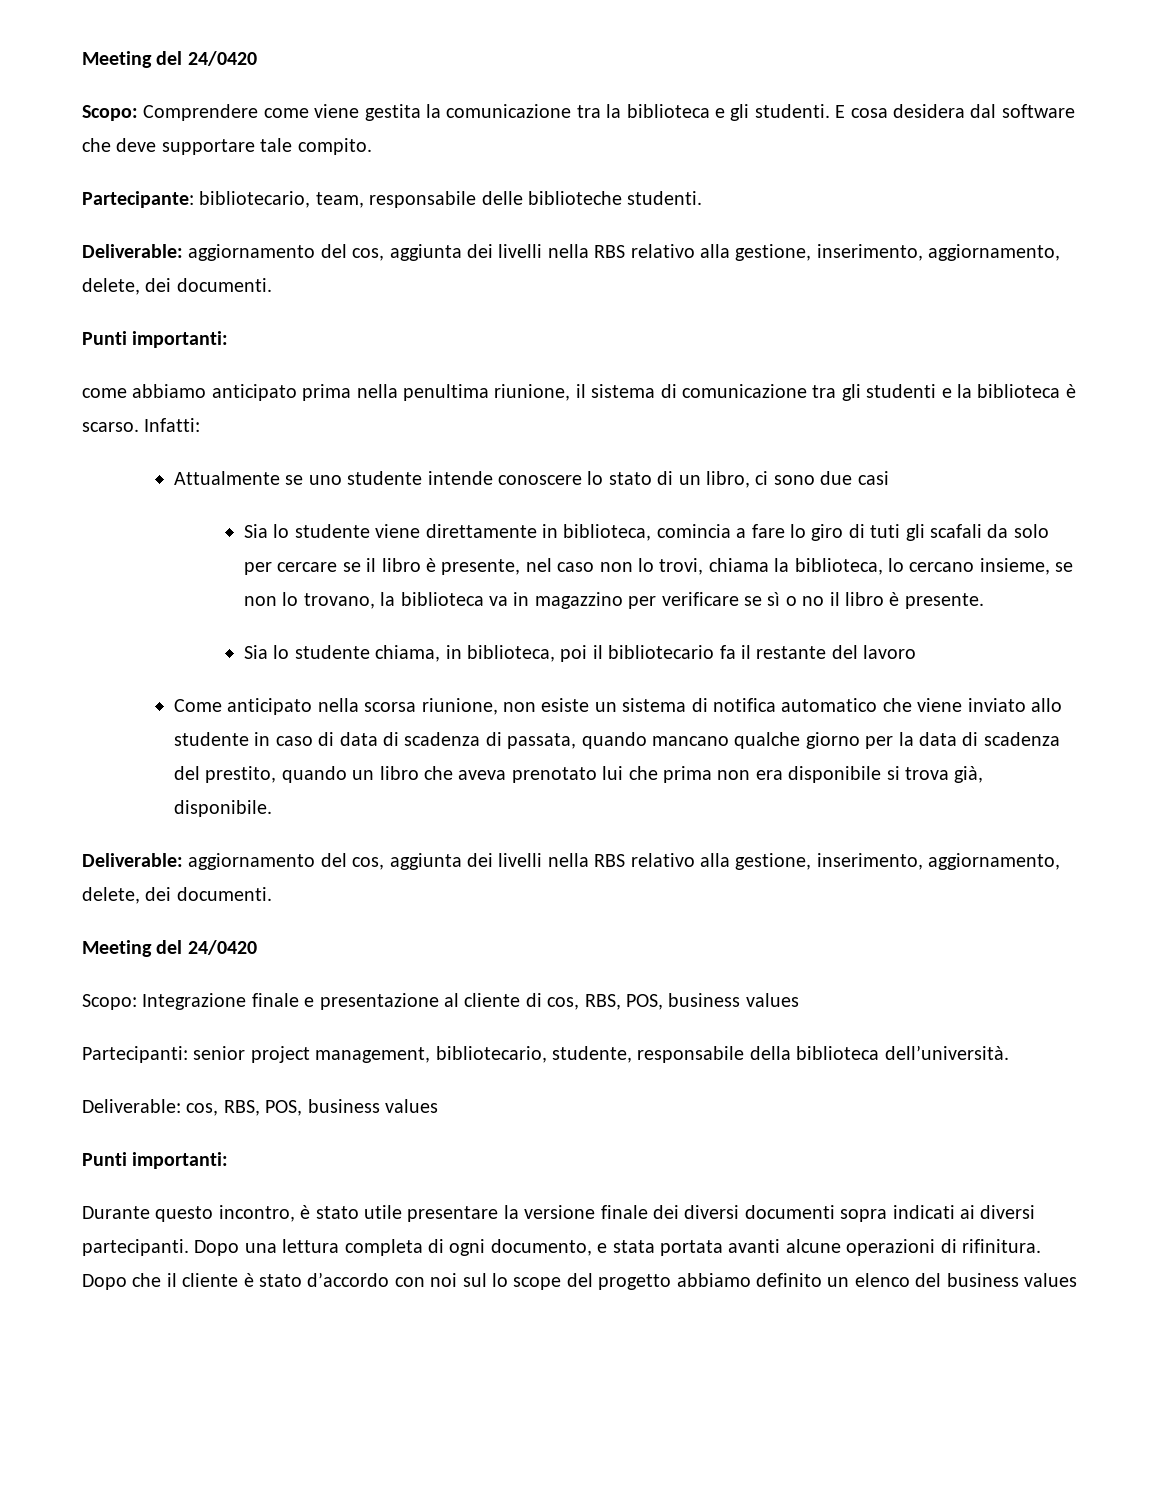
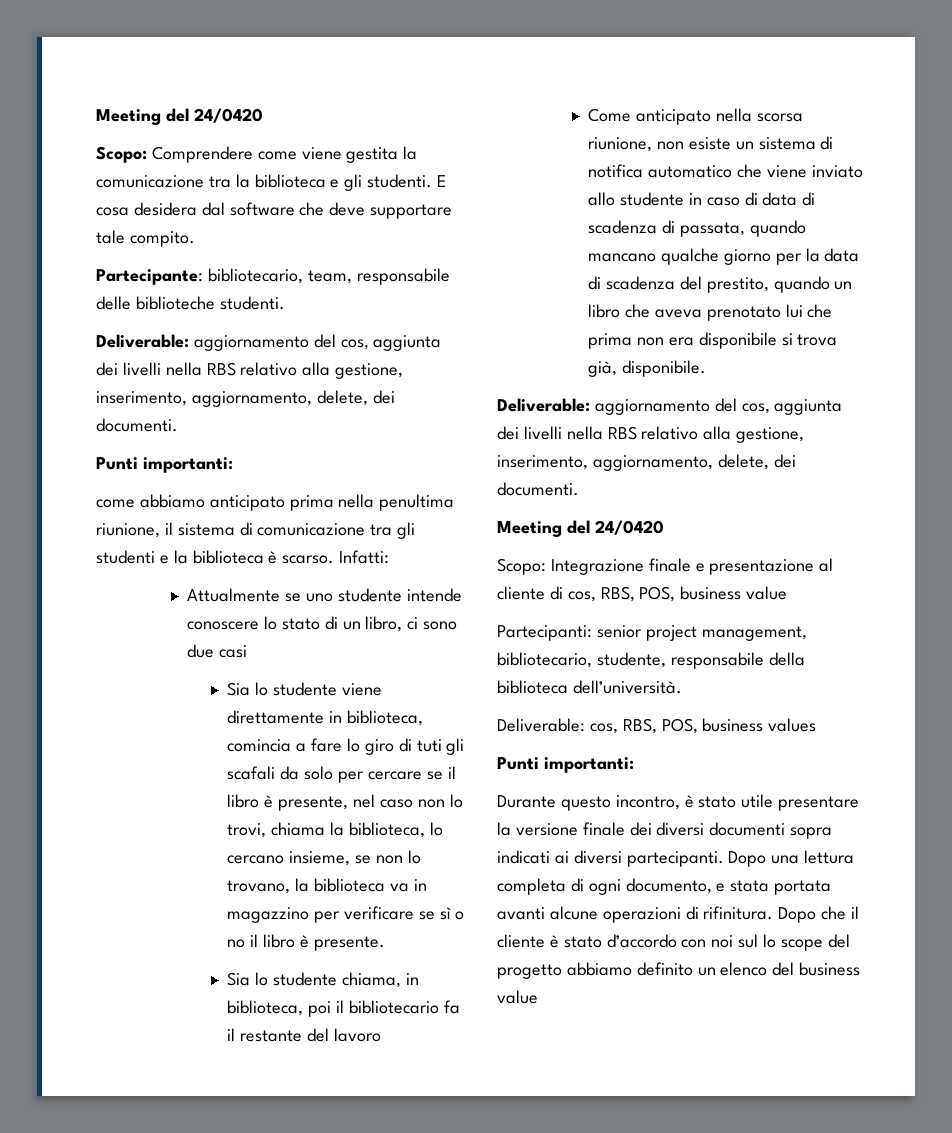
[745,993,799,1007] values -> [746,586,788,600] value
[1023,1273,1077,1287] values -> [497,990,538,1004] value

